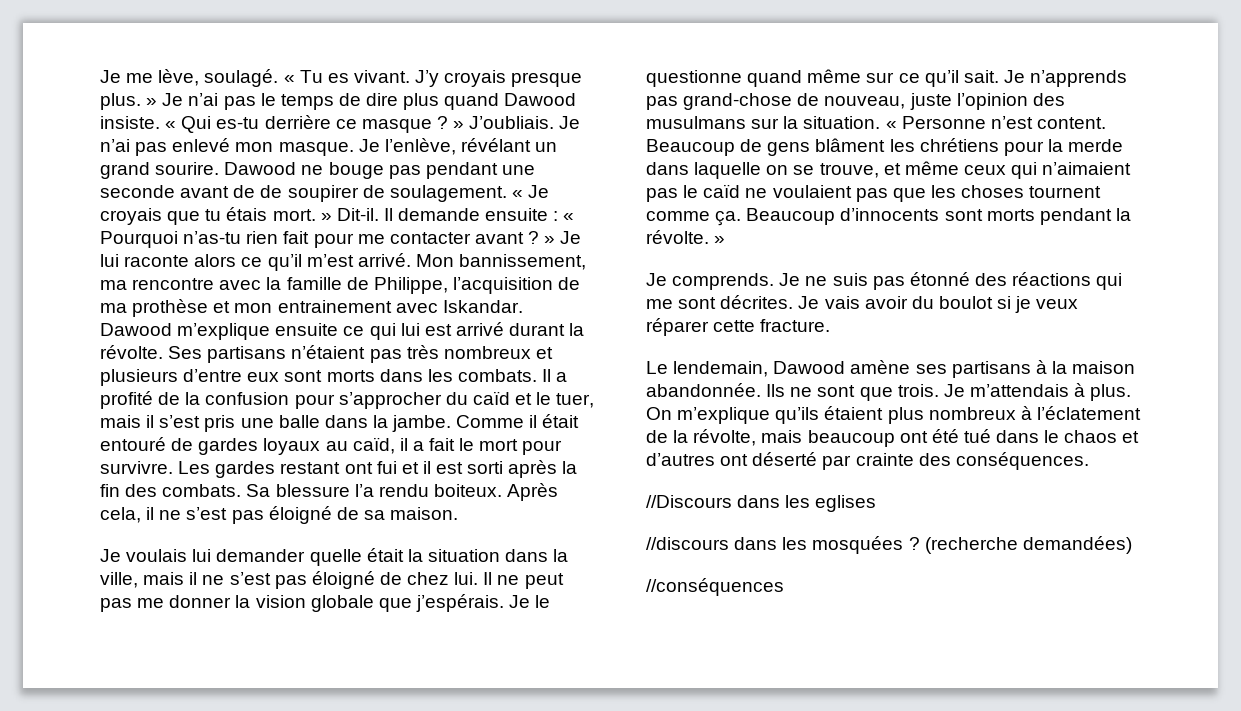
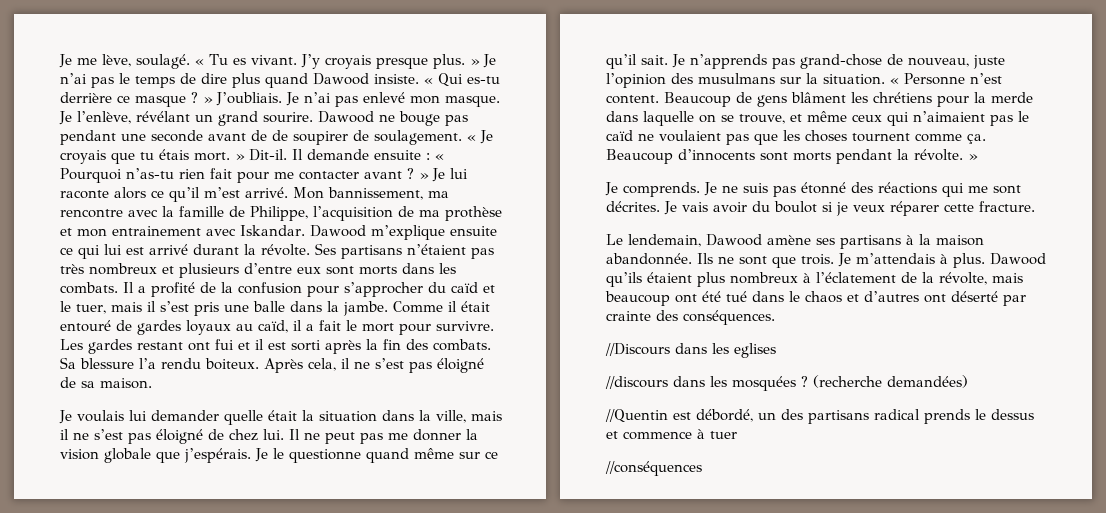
[646,407,771,424] On m’explique -> [990,253,1046,265] Dawood
(1132, 545) none -> [605,409,1034,424] [606,429,737,440] // //Quentin est débordé, un des partisans radical prends le dessus et commence à tuer

